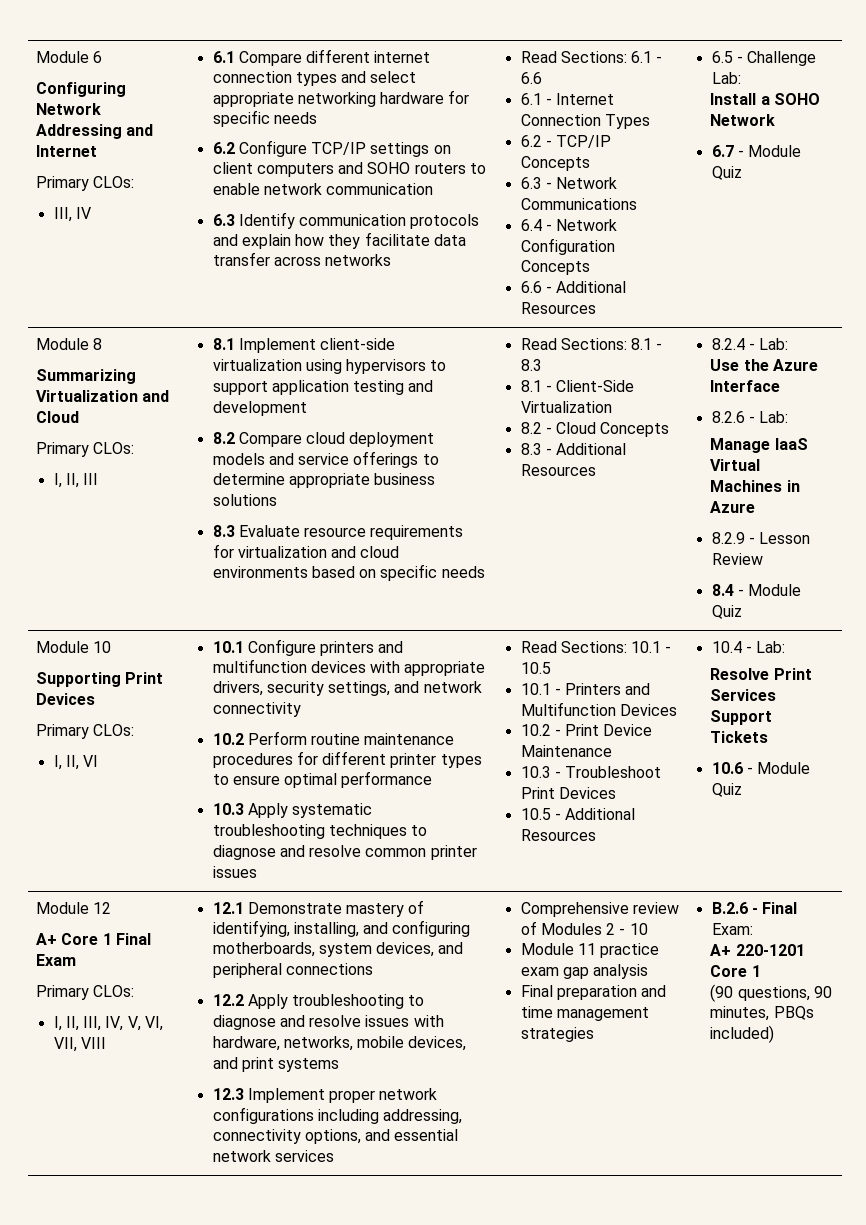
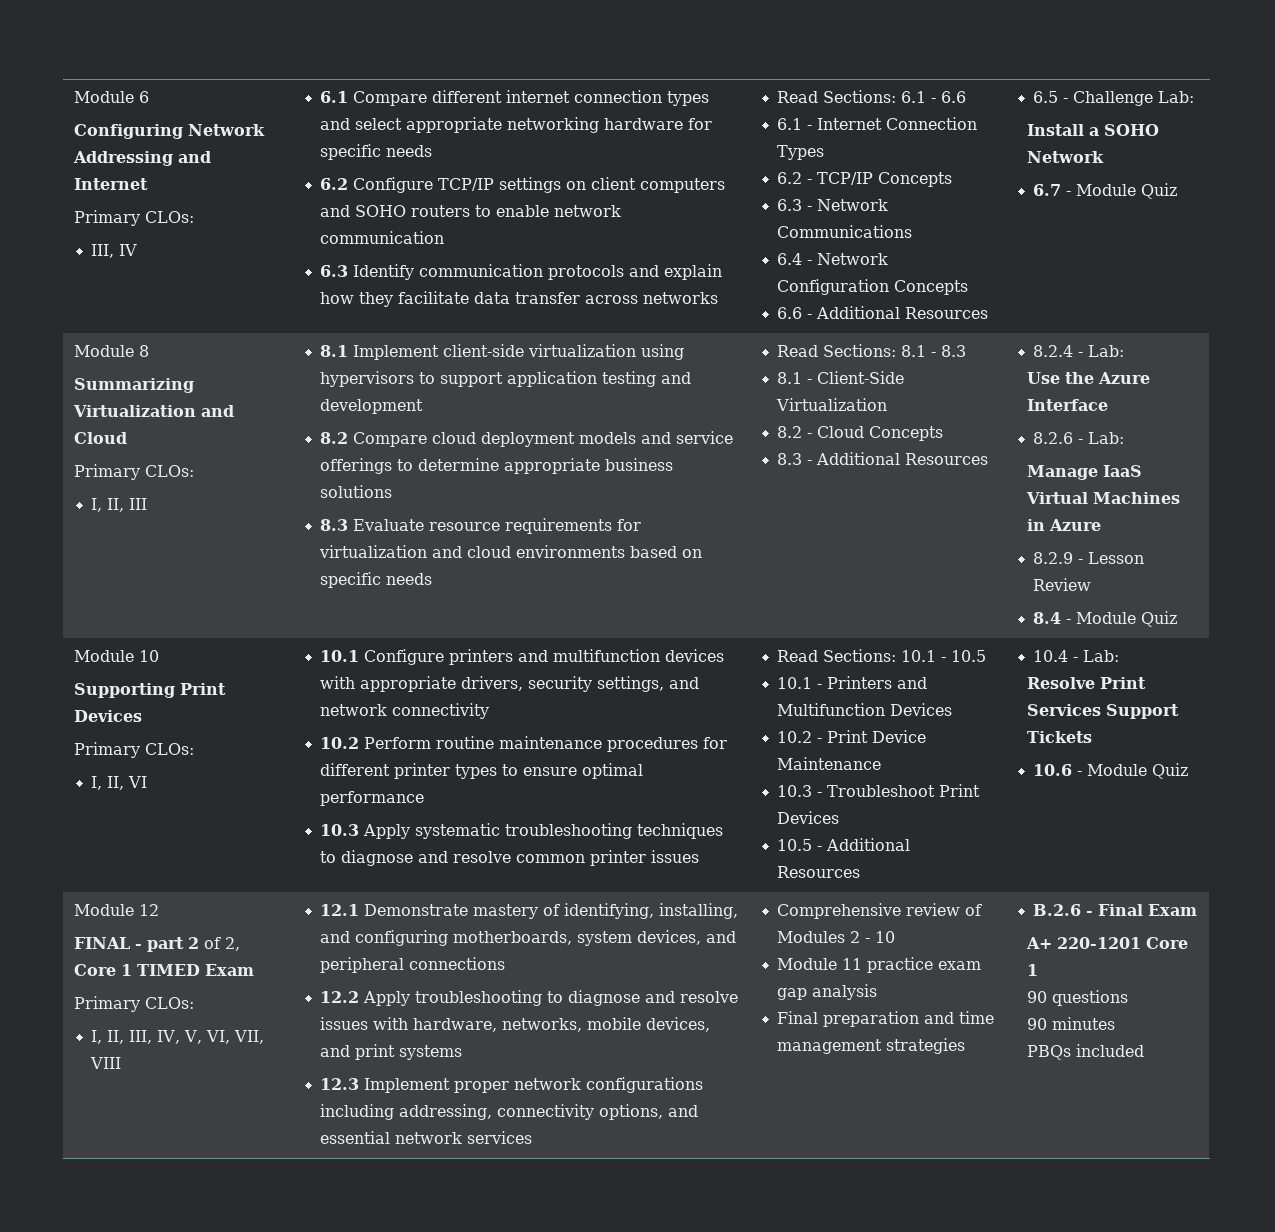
[35,933,151,945] A+ Core 1 Final -> [73,937,240,952] [73,964,200,976] FINAL - part 2 of 2, Core 1 TIMED
[711,923,753,935] Exam: -> [1148,904,1198,916] Exam
[710,984,833,1002] [710,1006,814,1021] [710,1025,775,1043] (90 questions, 90 minutes, PBQs included) -> [1026,990,1128,1006] [1026,1017,1115,1030] [1026,1044,1144,1060] 90 questions // 90 minutes // PBQs included

